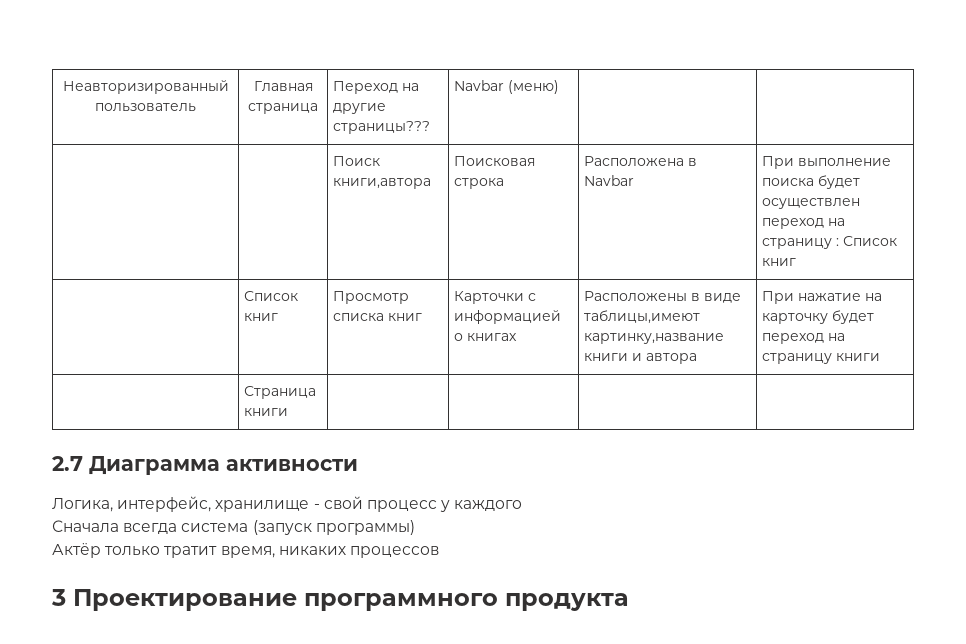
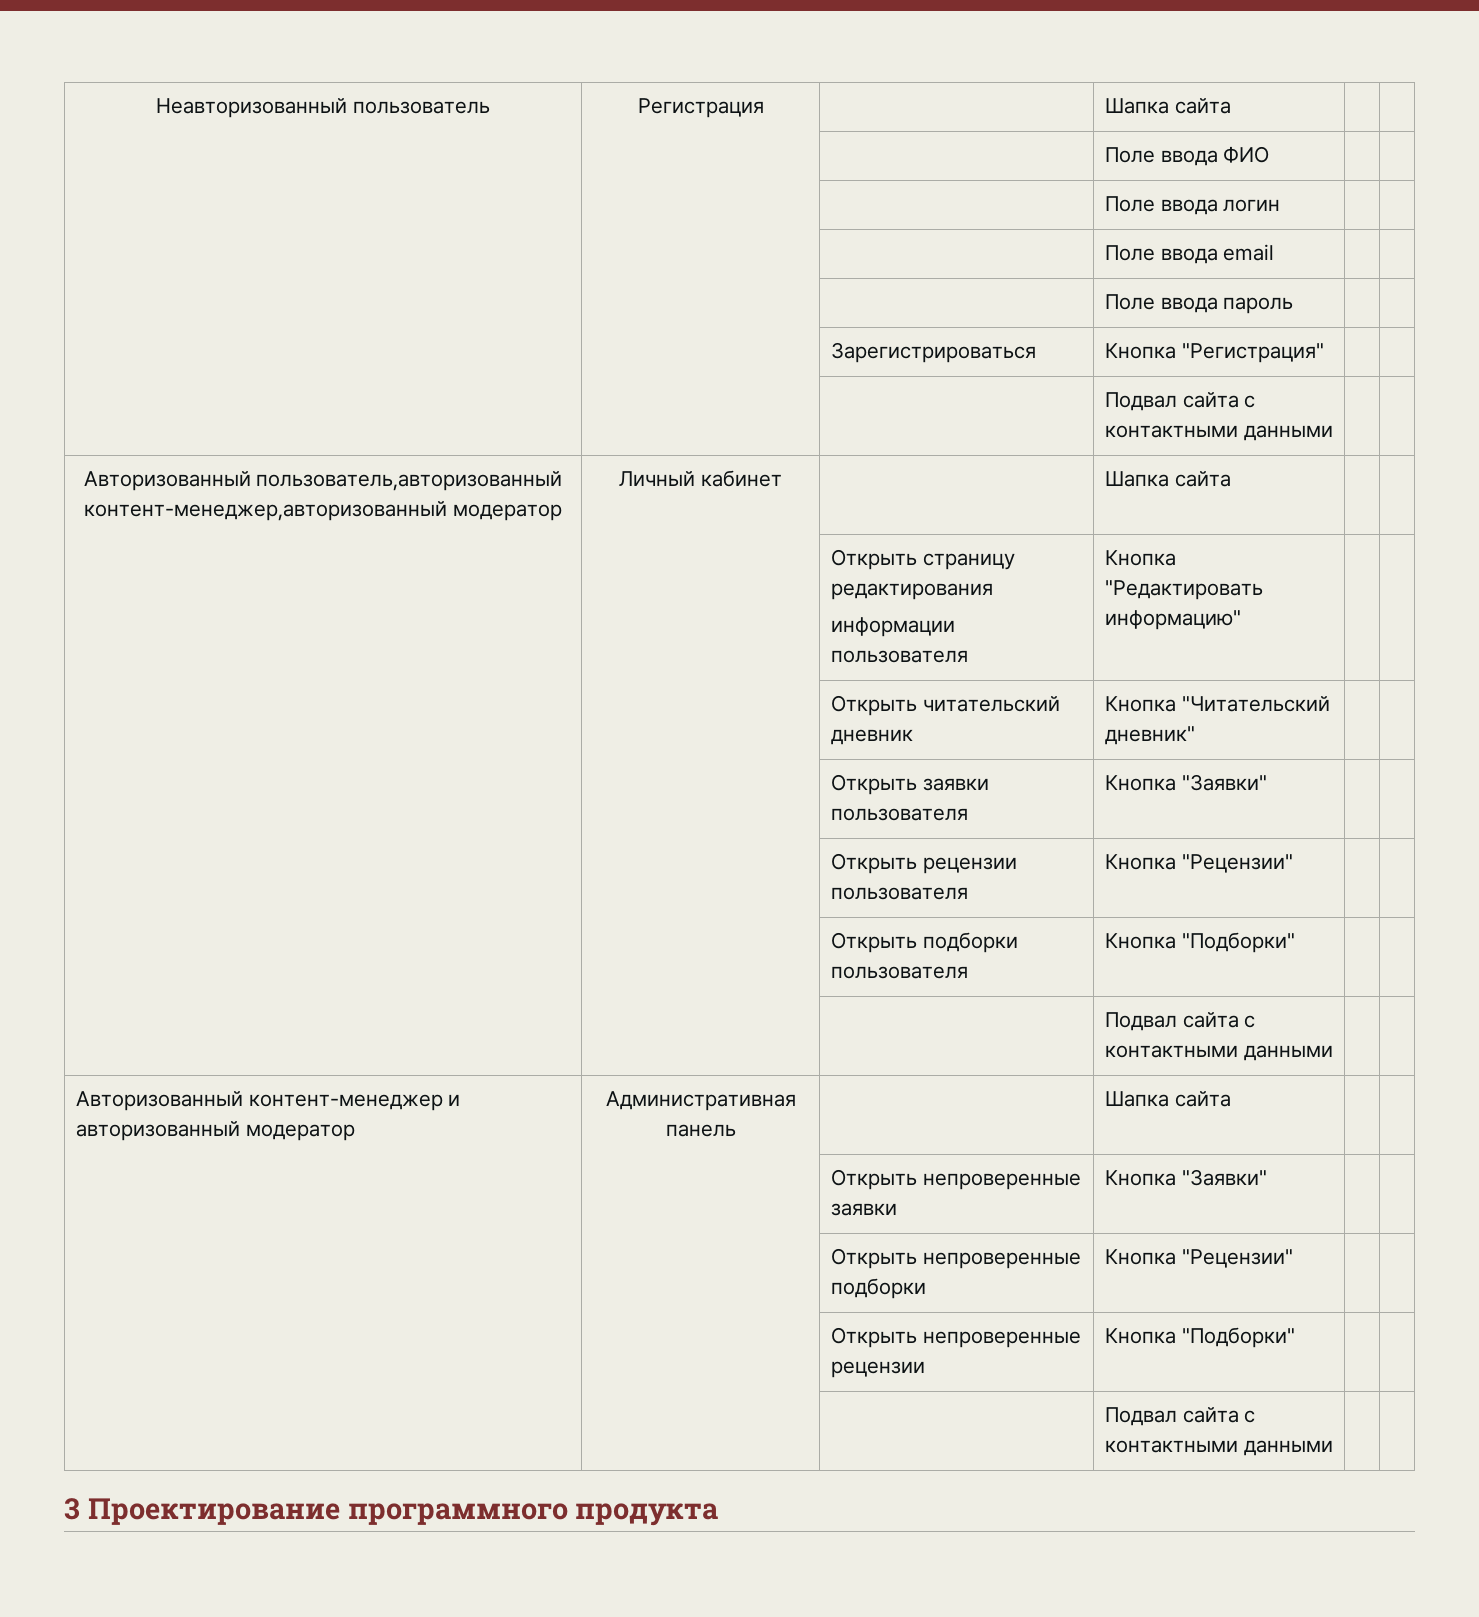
[62,80,229,94] Неавторизированный -> [156,98,348,118] Неавторизованный
[253,81,313,91] [247,103,318,114] [333,81,420,94] [333,103,387,114] [333,121,431,134] [454,80,560,94] [333,156,381,166] [333,178,432,189] [454,156,536,166] [454,178,505,189] [584,156,698,166] [584,175,635,186] [762,156,892,169] [762,175,861,189] [762,198,861,209] [762,218,846,229] [762,236,898,249] [762,258,797,266] [244,291,299,301] [244,313,279,321] [333,291,410,304] [333,313,423,321] [454,291,537,304] [454,310,562,324] [454,333,518,341] [584,291,742,303] [584,310,701,324] [584,333,725,344] [584,353,698,364] [762,291,883,304] [762,310,875,324] [762,333,846,344] [762,353,881,364] [244,386,317,399] [244,408,289,416] [52,456,358,475] [52,496,523,512] [52,520,415,535] [52,543,439,558] Главная страница | Переход на другие страницы??? | Navbar (меню) | | // | | Поиск книги,автора | Поисковая строка | Расположена в Navbar | При выполнение поиска будет осуществлен переход на страницу : Список книг // | Список книг | Просмотр списка книг | Карточки с информацией о книгах | Расположены в виде таблицы,имеют картинку,название книги и автора | При нажатие на карточку будет переход на страницу книги // | Страница книги | | | | // 2.7 Диаграмма активности // Логика, интерфейс, хранилище - свой процесс у каждого // Сначала всегда система (запуск программы) // Актёр только тратит время, никаких процессов -> [637,98,764,118] [1105,98,1231,114] [1105,146,1270,166] [1105,196,1281,215] [1105,244,1275,264] [1105,294,1294,314] [831,342,1037,363] [1105,343,1324,363] [1105,392,1256,411] [1105,425,1333,441] [83,471,563,491] [84,501,562,521] [619,470,782,487] [1105,471,1231,487] [831,549,1015,570] [831,583,994,600] [831,617,956,637] [831,650,969,663] [1105,550,1177,566] [1105,580,1264,600] [1105,610,1242,630] [831,695,1060,716] [831,729,914,745] [1105,696,1330,712] [1105,726,1196,745] [831,774,989,795] [831,808,969,821] [1105,774,1267,791] [831,853,1017,874] [831,887,969,900] [1105,854,1293,873] [831,932,1018,953] [831,966,969,979] [1105,932,1295,953] [1105,1012,1256,1031] [1105,1045,1333,1061] [76,1091,461,1111] [76,1121,355,1141] [605,1091,796,1111] [665,1124,736,1137] [1105,1091,1231,1107] [831,1169,1081,1190] [831,1203,898,1216] [1105,1169,1267,1186] [831,1248,1081,1269] [831,1278,927,1299] [1105,1249,1293,1268] [831,1327,1081,1348] [831,1361,926,1378] [1105,1327,1295,1348] [1105,1407,1256,1426] [1105,1440,1333,1456] Регистрация | | Шапка сайта | | // | | | Поле ввода ФИО | | // | | | Поле ввода логин | | // | | | Поле ввода email | | // | | | Поле ввода пароль | | // | | Зарегистрироваться | Кнопка "Регистрация" | | // | | | Подвал сайта с контактными данными | | // Авторизованный пользователь,авторизованный контент-менеджер,авторизованный модератор | Личный кабинет | | Шапка сайта | | // | | Открыть страницу редактирования // информации пользователя | Кнопка "Редактировать информацию" | | // | | Открыть читательский дневник | Кнопка "Читательский дневник" | | // | | Открыть заявки пользователя | Кнопка "Заявки" | | // | | Открыть рецензии пользователя | Кнопка "Рецензии" | | // | | Открыть подборки пользователя | Кнопка "Подборки" | | // | | | Подвал сайта с контактными данными | | // Авторизованный контент-менеджер и авторизованный модератор | Административная панель | | Шапка сайта | | // | | Открыть непроверенные заявки | Кнопка "Заявки" | | // | | Открыть непроверенные подборки | Кнопка "Рецензии" | | // | | Открыть непроверенные рецензии | Кнопка "Подборки" | | // | | | Подвал сайта с контактными данными | |

